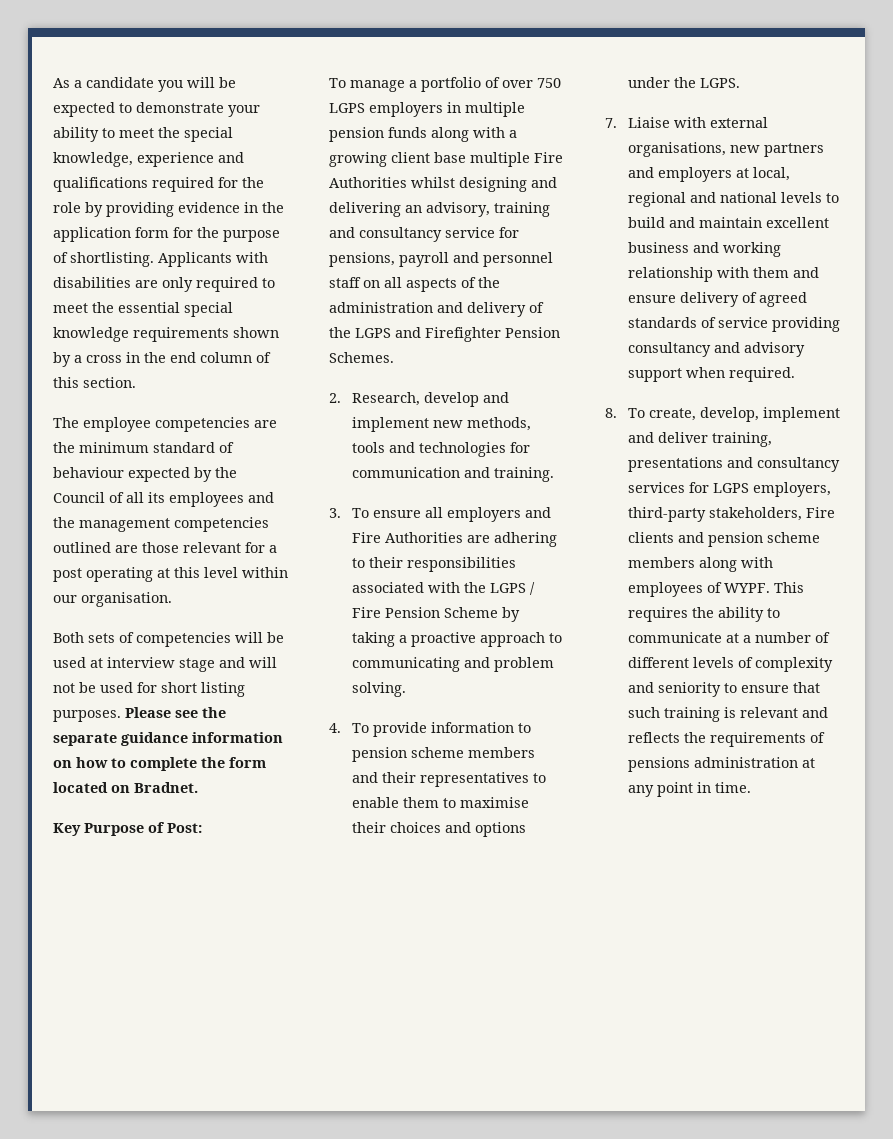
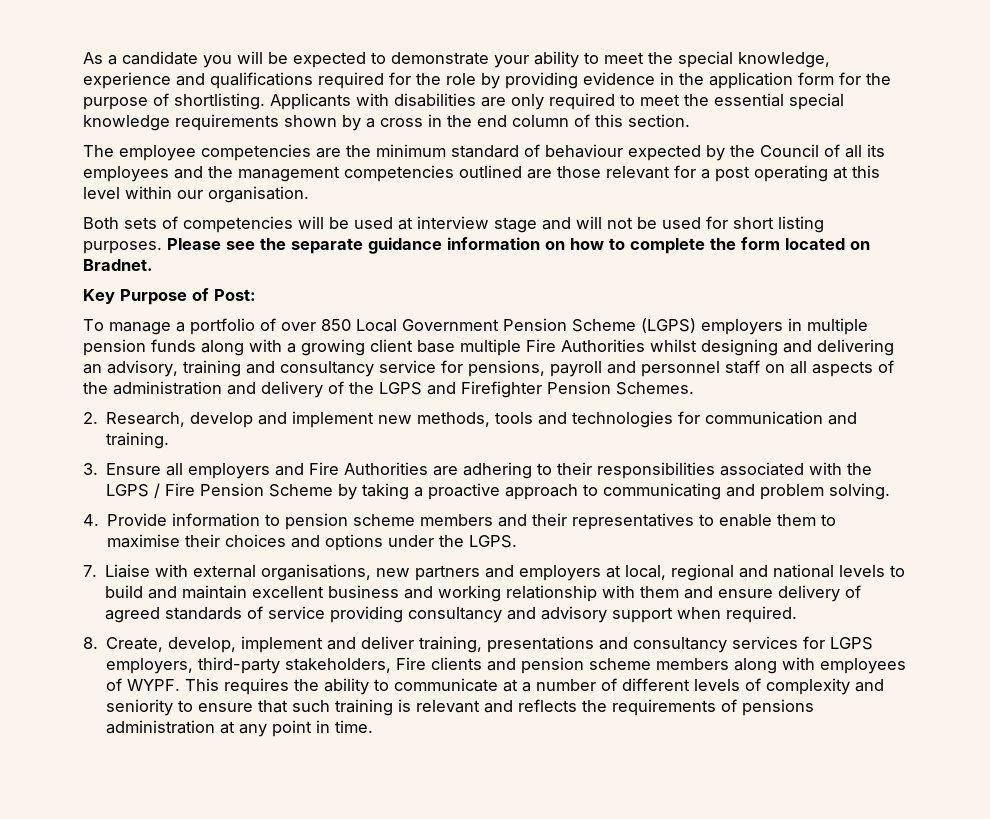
[537,78,561,88] [329,103,365,113] 750 LGPS -> [321,318,696,333] 850 Local Government Pension Scheme (LGPS)
[351,508,421,518] To ensure -> [106,463,162,475] Ensure
[351,722,427,737] To provide -> [107,513,168,526] Provide
[627,408,696,421] To create, -> [106,637,164,652] Create,

